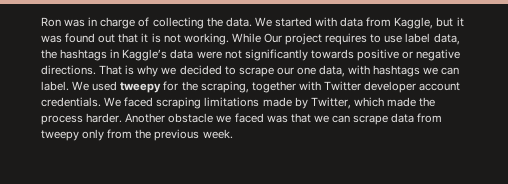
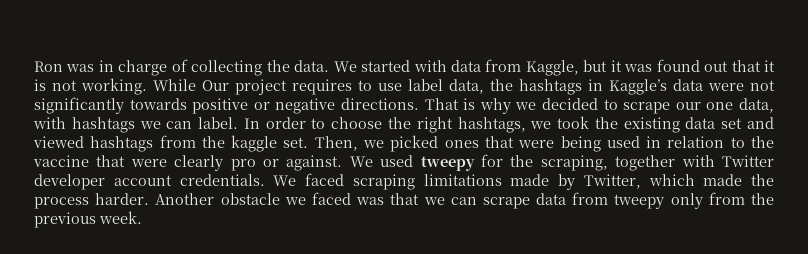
(69, 86) none -> [243,116,775,133] [33,135,774,152] [33,155,343,171] In order to choose the right hashtags, we took the existing data set and viewed hashtags from the kaggle set. Then, we picked ones that were being used in relation to the vaccine that were clearly pro or against.

